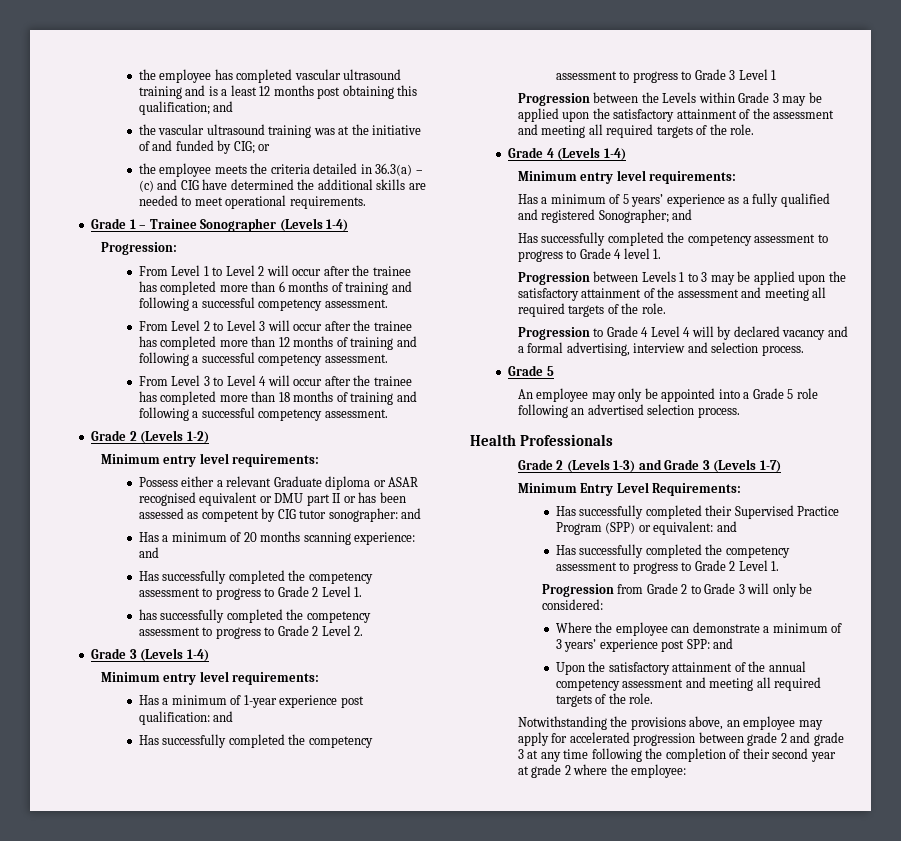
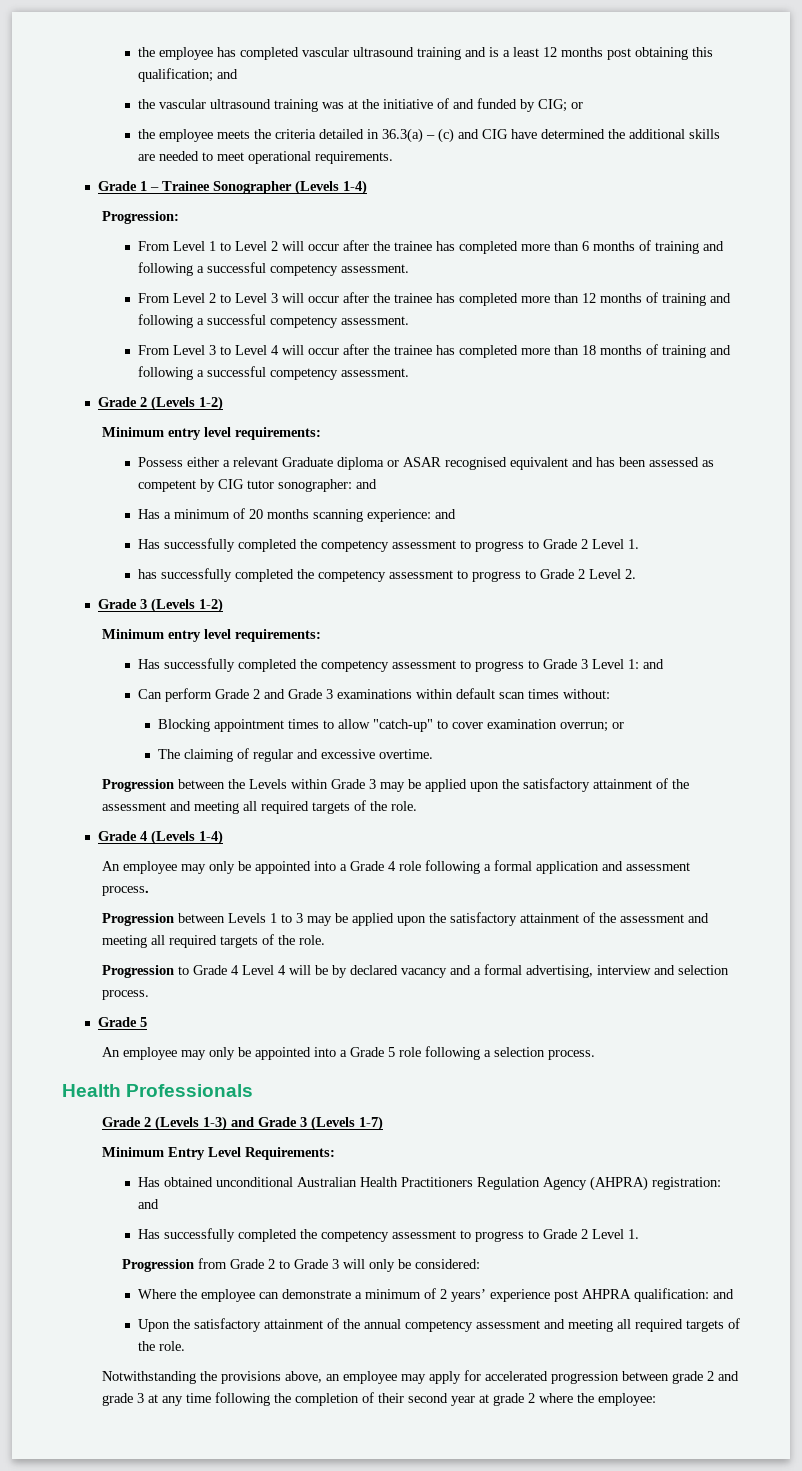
[259,493,356,506] or DMU part II or -> [571,457,593,467] and
[186,649,209,662] [100,671,320,685] [138,695,364,708] [138,711,234,725] 1-4) // Minimum entry level requirements: // Has a minimum of 1-year experience post qualification: and -> [198,598,223,613] [101,629,321,642] 1-2) // Minimum entry level requirements:
[771,70,777,80] 1 -> [627,659,664,669] [137,688,610,702] [157,719,624,732] [157,748,433,762] 1: and // Can perform Grade 2 and Grade 3 examinations within default scan times without: // Blocking appointment times to allow "catch-up" to cover examination overrun; or // The claiming of regular and excessive overtime.
[517,170,737,184] [517,193,830,207] [517,209,693,223] [517,232,828,246] [517,248,662,262] Minimum entry level requirements: // Has a minimum of 5 years’ experience as a fully qualified and registered Sonographer; and // Has successfully completed the competency assessment to progress to Grade 4 level 1. -> [101,860,690,874] [101,886,149,896] An employee may only be appointed into a Grade 4 role following a formal application and assessment process.
(714, 331) none -> [314,965,328,975] be
[571,404,644,415] an advertised -> [483,1050,491,1057] a
[579,505,840,519] [555,521,714,535] successfully completed their Supervised Practice Program (SPP) or equivalent: -> [163,1176,721,1191] obtained unconditional Australian Health Practitioners Regulation Agency (AHPRA) registration:
[555,639,562,649] 3 -> [439,1289,447,1299] 2
[686,639,710,649] SPP: -> [581,1288,709,1302] AHPRA qualification:

